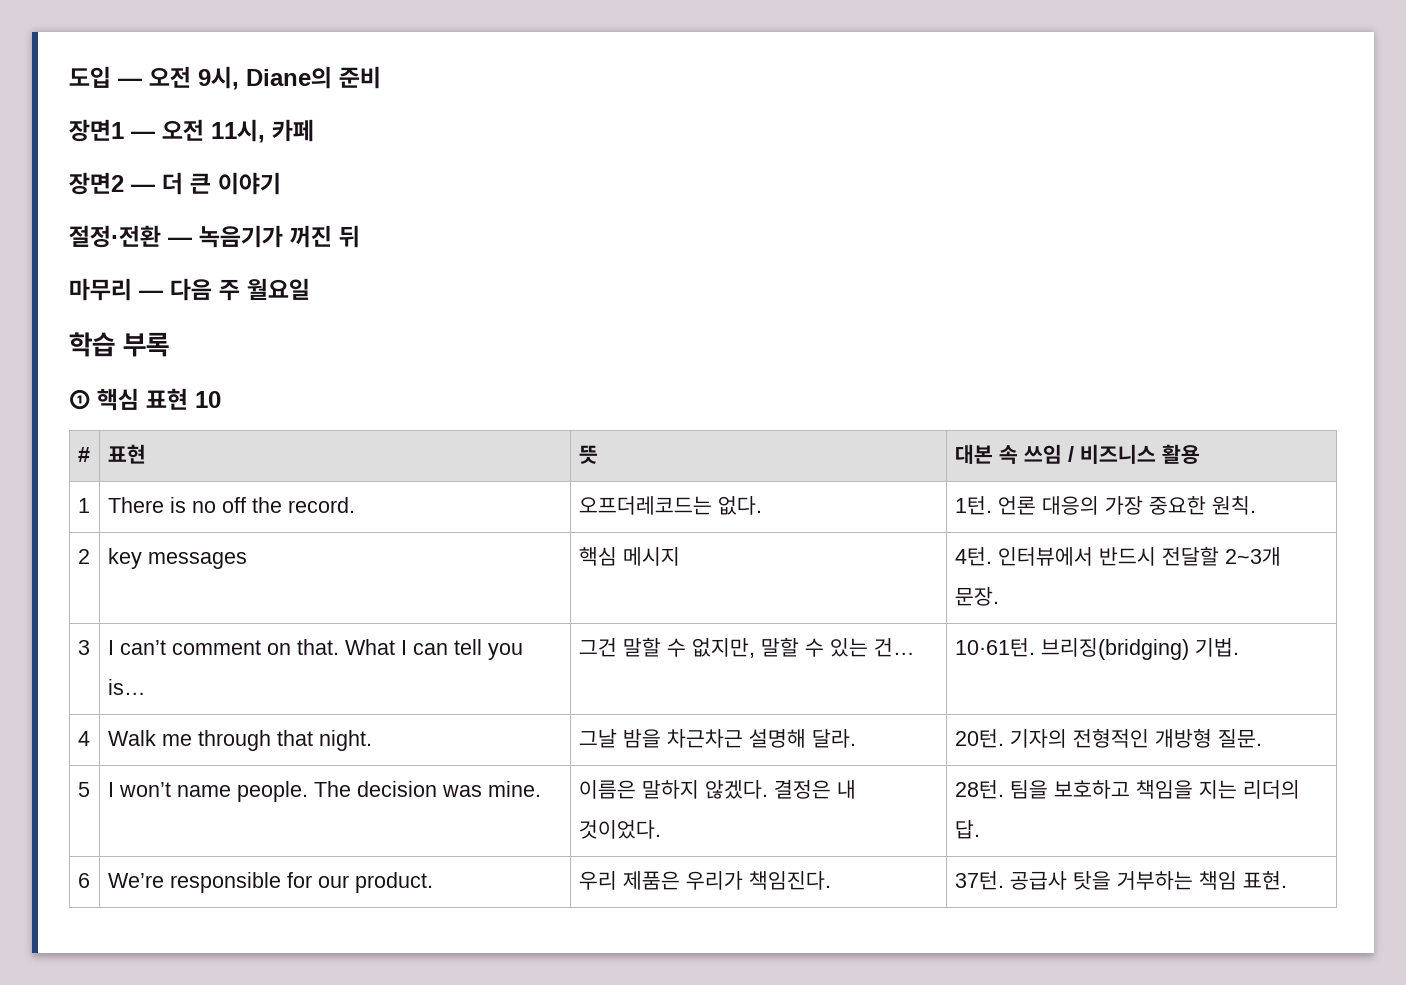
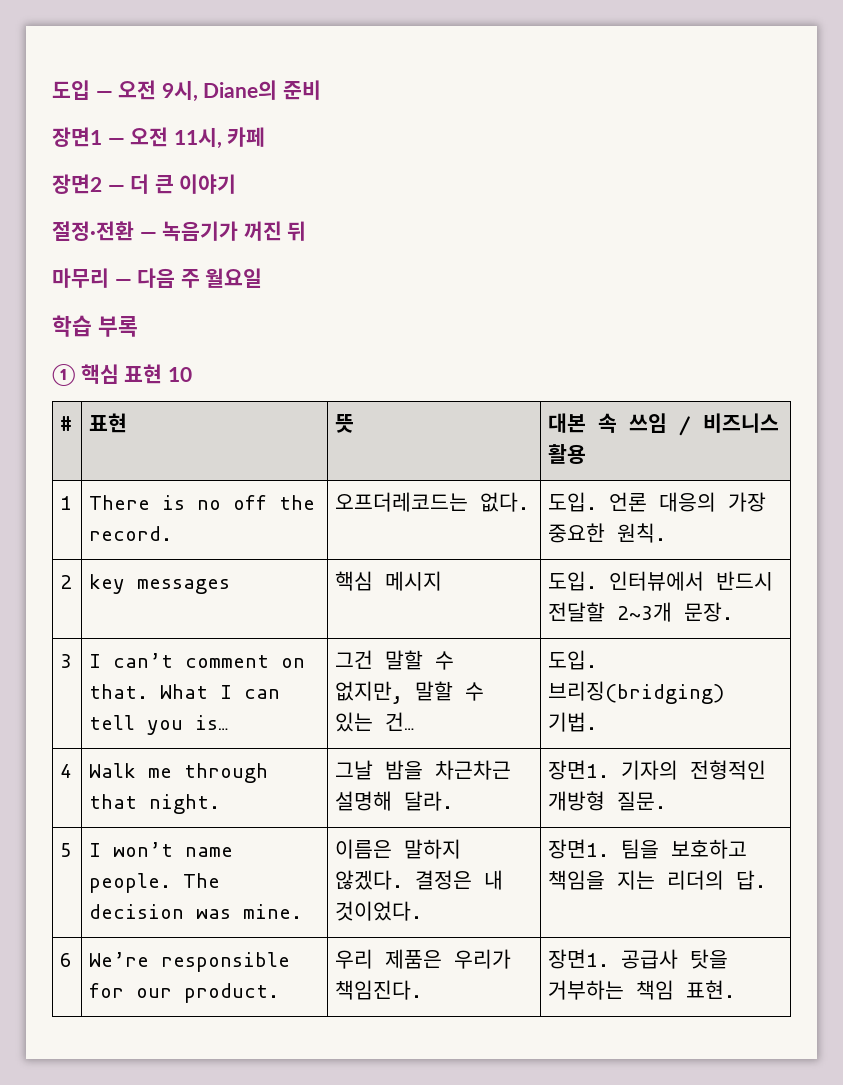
[954,496,992,515] 1턴. -> [548,492,598,512] 도입.
[954,547,992,566] 4턴. -> [548,571,598,591] 도입.
[954,638,1035,657] 10·61턴. -> [548,650,598,670] 도입.
[954,729,1004,748] 20턴. -> [548,760,610,780] 장면1.
[954,780,1004,799] 28턴. -> [548,839,610,859] 장면1.
[954,871,1004,890] 37턴. -> [548,949,610,969] 장면1.

